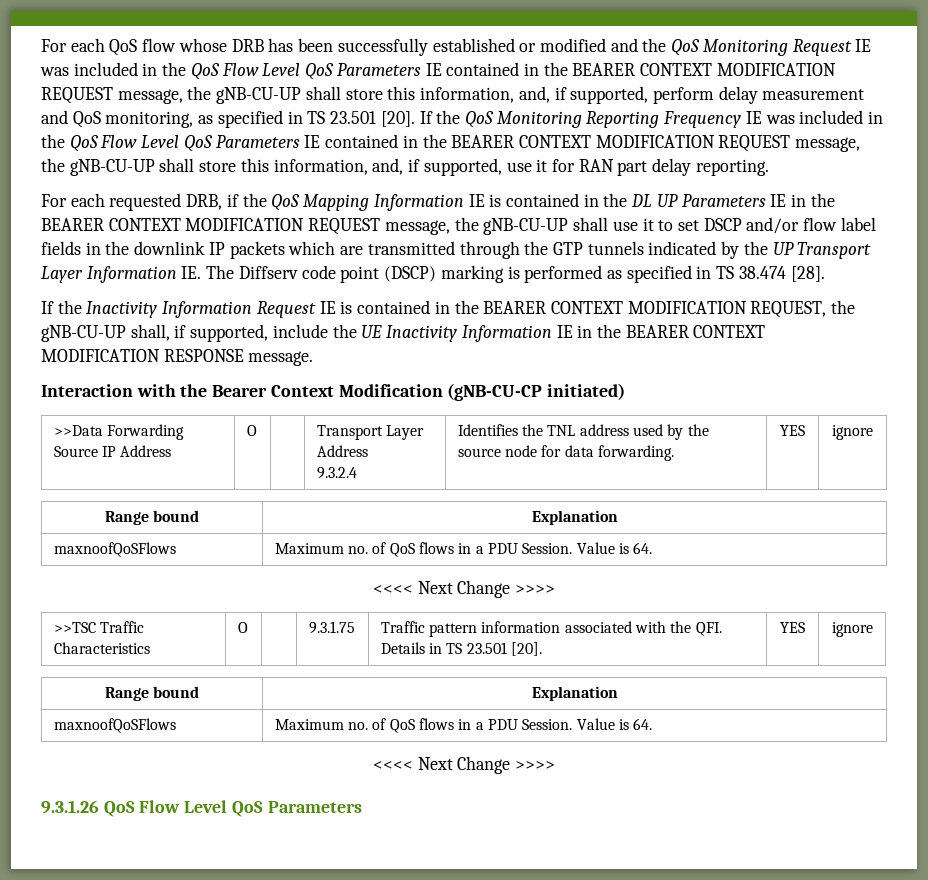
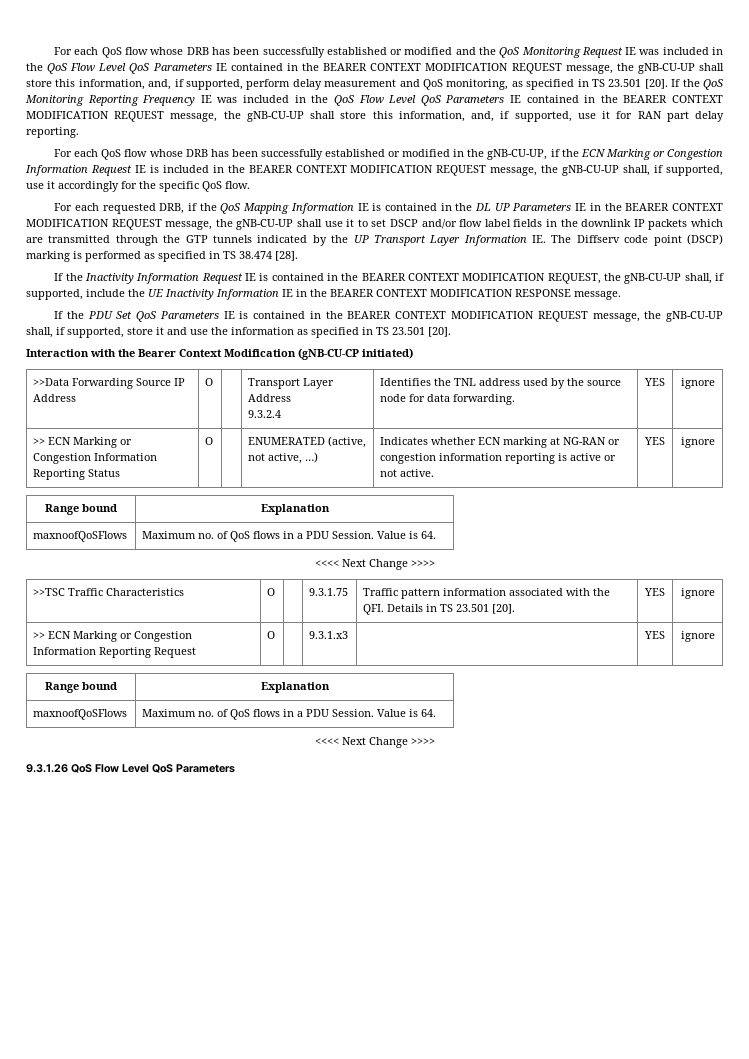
(769, 167) none -> [54,149,723,160] [25,165,723,176] [26,181,250,192] // For each QoS flow whose DRB has been successfully established or modified in the gNB-CU-UP, if the ECN Marking or Congestion Information Request IE is included in the BEARER CONTEXT MODIFICATION REQUEST message, the gNB-CU-UP shall, if supported, use it accordingly for the specific QoS flow.
(314, 358) none -> [54,311,723,322] [26,327,451,338] // If the PDU Set QoS Parameters IE is contained in the BEARER CONTEXT MODIFICATION REQUEST message, the gNB-CU-UP shall, if supported, store it and use the information as specified in TS 23.501 [20].
(873, 432) none -> [33,437,133,448] [33,453,158,464] [33,469,121,480] [205,437,214,445] [248,436,367,448] [248,452,319,464] [380,437,621,448] [380,453,617,464] [380,469,435,477] [644,437,665,445] [680,437,715,448] // >> ECN Marking or Congestion Information Reporting Status | O | | ENUMERATED (active, not active, …) | Indicates whether ECN marking at NG-RAN or congestion information reporting is active or not active. | YES | ignore
(873, 629) none -> [33,631,193,642] [33,647,197,658] [267,631,276,639] [309,631,349,639] [644,631,665,639] [680,631,715,642] // >> ECN Marking or Congestion Information Reporting Request | O | | 9.3.1.x3 | | YES | ignore

